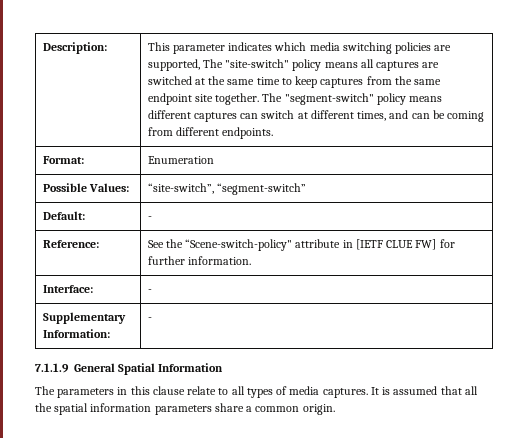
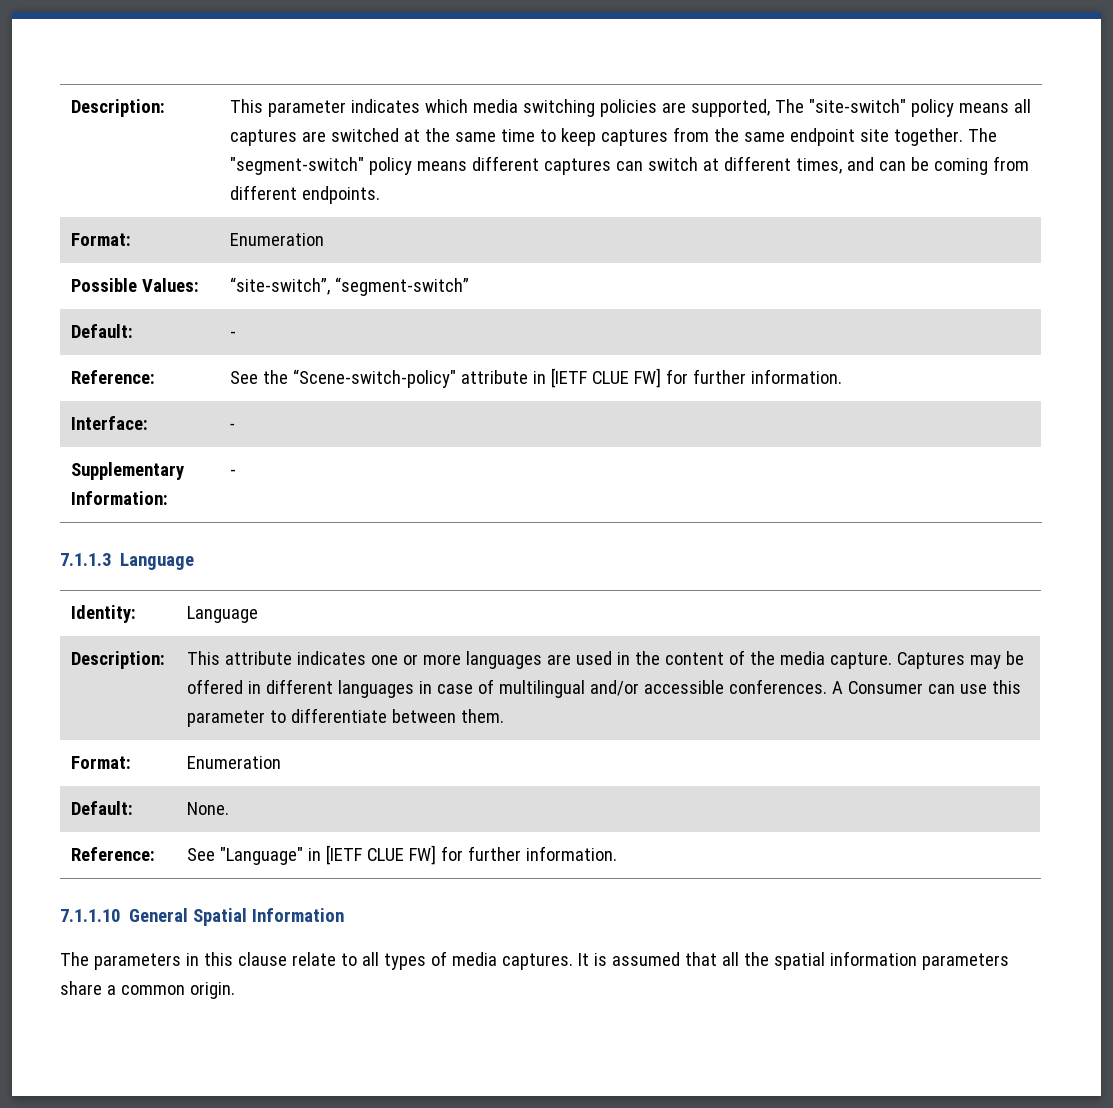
[35,363,69,373] 7.1.1.9 -> [60,553,195,570] [70,605,136,623] [186,606,258,623] [70,651,165,669] [186,650,1024,669] [186,679,1021,698] [186,708,504,727] [70,756,131,769] [186,756,281,769] [70,801,133,815] [186,802,229,815] [70,847,155,861] [186,845,617,865] [60,909,120,922] 7.1.1.3 Language // Identity: | Language // Description: | This attribute indicates one or more languages are used in the content of the media capture. Captures may be offered in different languages in case of multilingual and/or accessible conferences. A Consumer can use this parameter to differentiate between them. // Format: | Enumeration // Default: | None. // Reference: | See "Language" in [IETF CLUE FW] for further information. // 7.1.1.10

